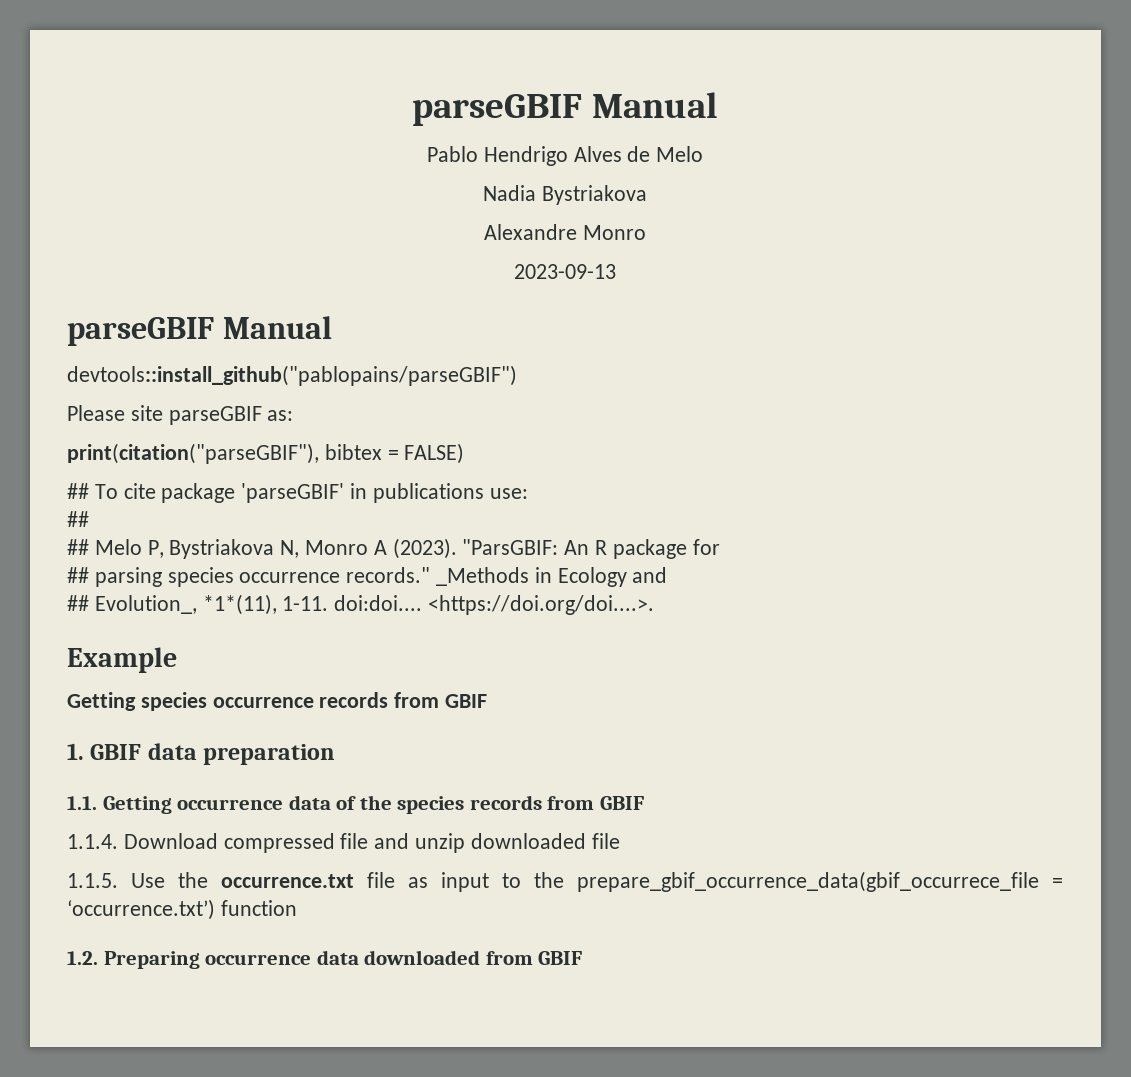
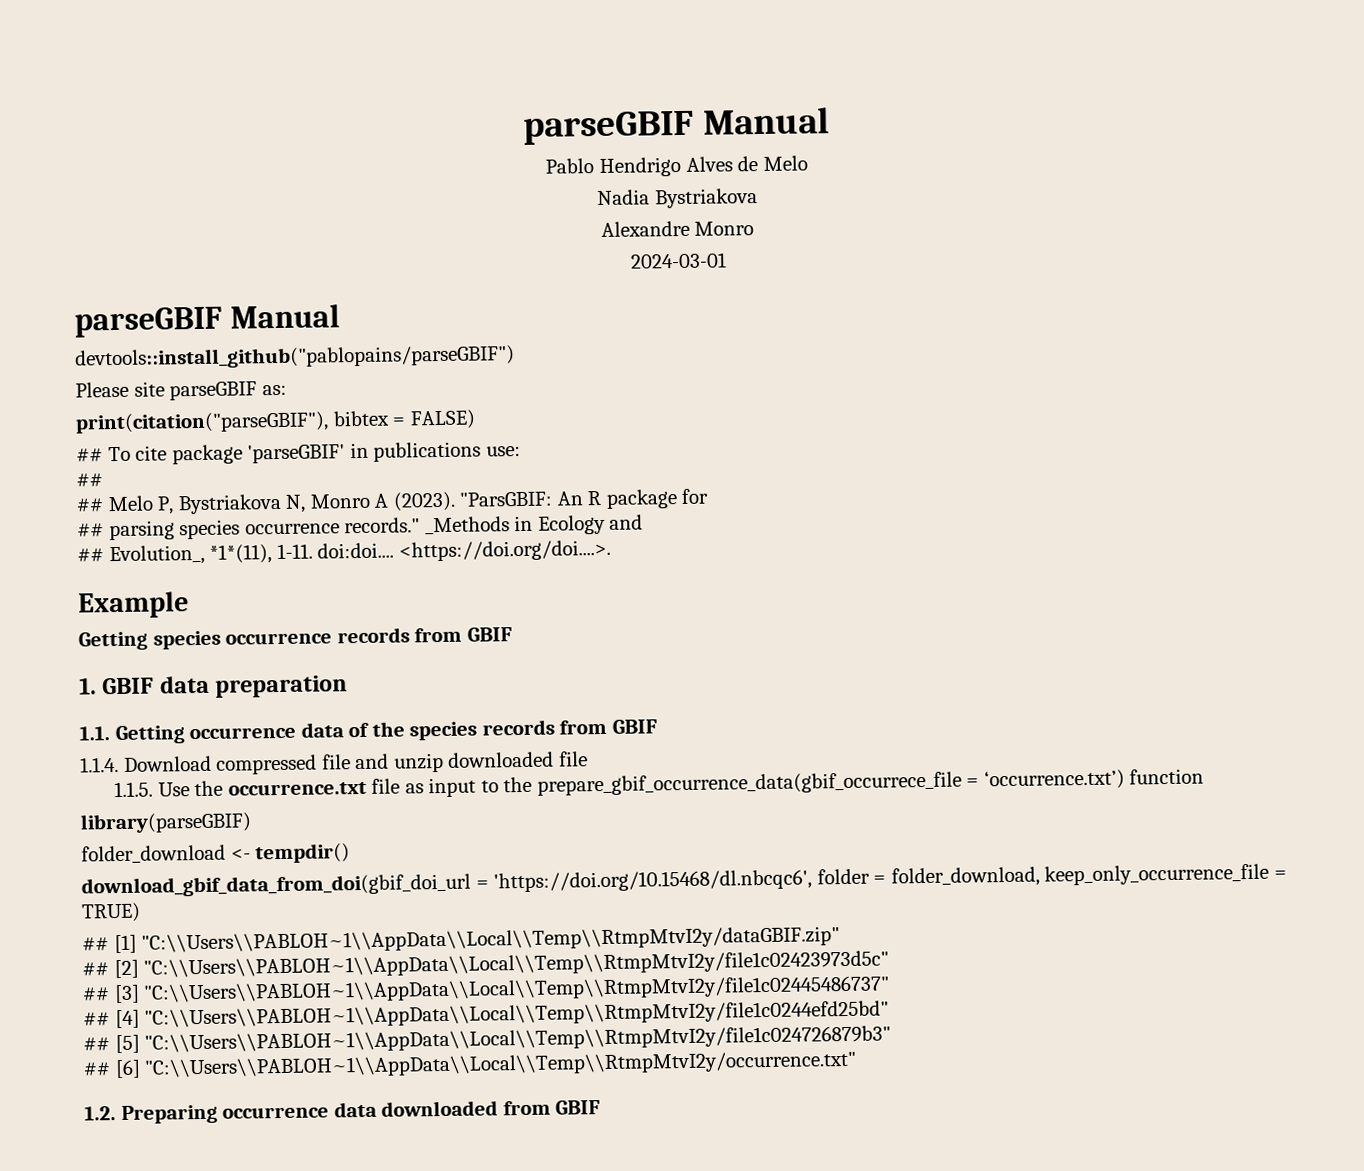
[514,264,616,279] 2023-09-13 -> [629,252,727,269] 2024-03-01
(297, 908) none -> [80,812,252,834] [81,843,351,864] [81,863,1287,898] [81,902,141,923] [82,926,841,954] [82,950,890,979] [82,975,891,1004] [83,1000,890,1029] [83,1025,892,1054] [83,1050,858,1079] // library(parseGBIF) // folder_download <- tempdir() // download_gbif_data_from_doi(gbif_doi_url = 'https://doi.org/10.15468/dl.nbcqc6', folder = folder_download, keep_only_occurrence_file = TRUE) // ## [1] "C:\\Users\\PABLOH~1\\AppData\\Local\\Temp\\RtmpMtvI2y/dataGBIF.zip" // ## [2] "C:\\Users\\PABLOH~1\\AppData\\Local\\Temp\\RtmpMtvI2y/file1c02423973d5c" // ## [3] "C:\\Users\\PABLOH~1\\AppData\\Local\\Temp\\RtmpMtvI2y/file1c02445486737" // ## [4] "C:\\Users\\PABLOH~1\\AppData\\Local\\Temp\\RtmpMtvI2y/file1c0244efd25bd" // ## [5] "C:\\Users\\PABLOH~1\\AppData\\Local\\Temp\\RtmpMtvI2y/file1c024726879b3" // ## [6] "C:\\Users\\PABLOH~1\\AppData\\Local\\Temp\\RtmpMtvI2y/occurrence.txt"

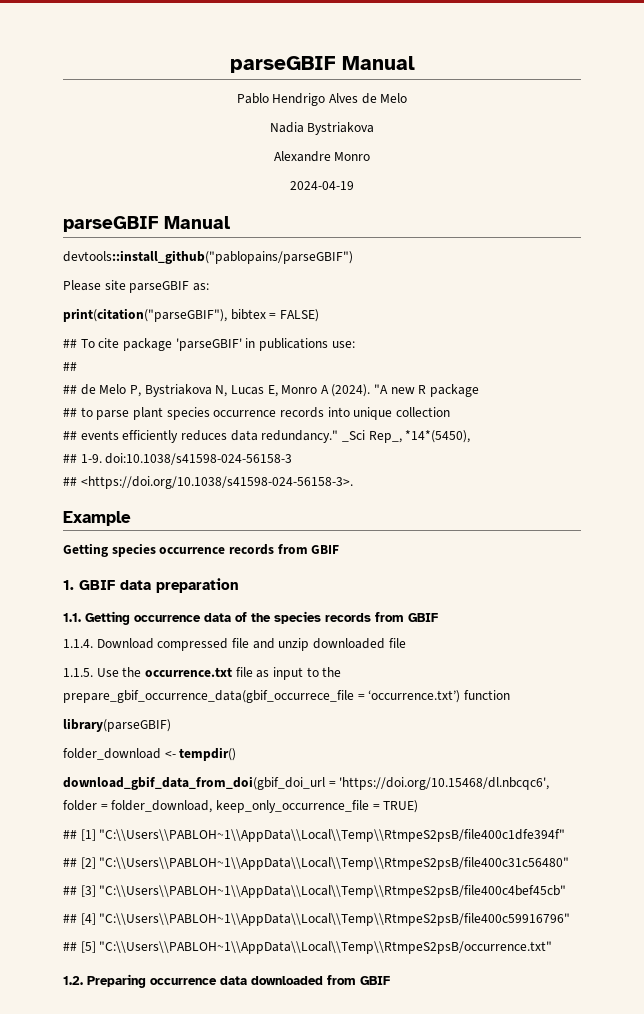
[629,252,727,269] 2024-03-01 -> [290,181,354,190] 2024-04-19
(104, 505) none -> [80,384,96,395] de
[309,491,583,512] Monro A (2023). "ParsGBIF: An -> [230,384,415,397] Lucas E, Monro A (2024). "A new
[681,488,709,504] [77,514,644,541] [77,539,611,566] for // ## parsing species occurrence records." _Methods in Ecology and // ## Evolution_, *1*(11), 1-11. doi:doi.... <https://doi.org/doi....>. -> [63,407,450,420] [63,430,471,443] [63,453,293,465] [63,476,353,489] // ## to parse plant species occurrence records into unique collection // ## events efficiently reduces data redundancy." _Sci Rep_, *14*(5450), // ## 1-9. doi:10.1038/s41598-024-56158-3 // ## <https://doi.org/10.1038/s41598-024-56158-3>.
[141,926,841,954] "C:\\Users\\PABLOH~1\\AppData\\Local\\Temp\\RtmpMtvI2y/dataGBIF.zip" -> [99,829,566,842] "C:\\Users\\PABLOH~1\\AppData\\Local\\Temp\\RtmpeS2psB/file400c1dfe394f"
[143,950,890,979] "C:\\Users\\PABLOH~1\\AppData\\Local\\Temp\\RtmpMtvI2y/file1c02423973d5c" -> [99,857,570,870] "C:\\Users\\PABLOH~1\\AppData\\Local\\Temp\\RtmpeS2psB/file400c31c56480"
[143,975,891,1004] "C:\\Users\\PABLOH~1\\AppData\\Local\\Temp\\RtmpMtvI2y/file1c02445486737" -> [99,885,567,898] "C:\\Users\\PABLOH~1\\AppData\\Local\\Temp\\RtmpeS2psB/file400c4bef45cb"
[144,1000,890,1029] "C:\\Users\\PABLOH~1\\AppData\\Local\\Temp\\RtmpMtvI2y/file1c0244efd25bd" -> [99,913,571,926] "C:\\Users\\PABLOH~1\\AppData\\Local\\Temp\\RtmpeS2psB/file400c59916796"
[144,1025,892,1054] [83,1050,858,1079] "C:\\Users\\PABLOH~1\\AppData\\Local\\Temp\\RtmpMtvI2y/file1c024726879b3" // ## [6] "C:\\Users\\PABLOH~1\\AppData\\Local\\Temp\\RtmpMtvI2y/occurrence.txt" -> [99,941,553,954] "C:\\Users\\PABLOH~1\\AppData\\Local\\Temp\\RtmpeS2psB/occurrence.txt"

